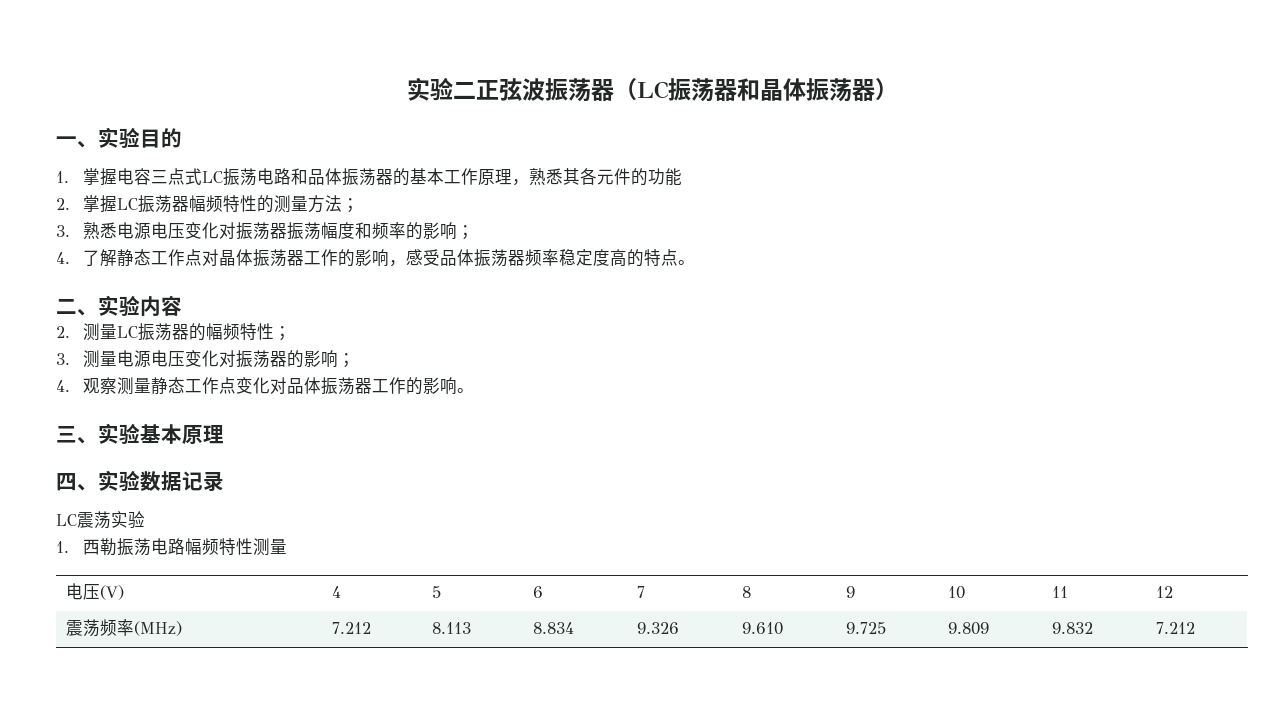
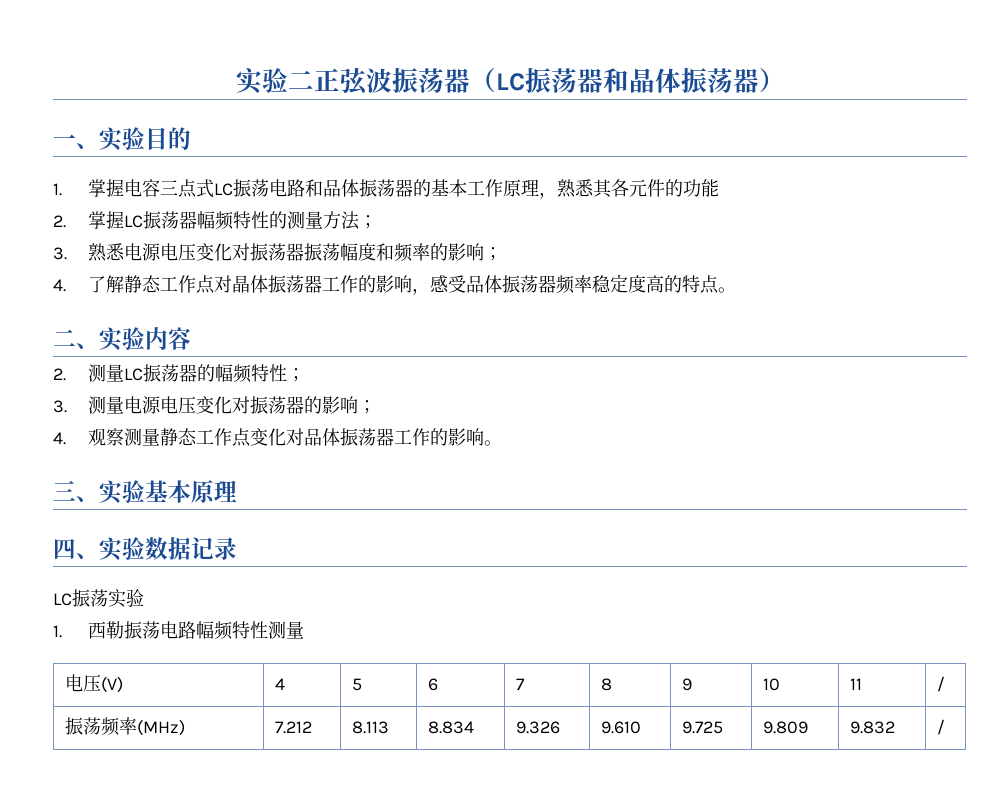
[77,512,94,528] 震 -> [72,589,90,607] 振
[1156,586,1174,598] [66,620,84,636] 12 // 震 -> [937,676,946,692] [65,717,84,735] / // 振
[1156,622,1196,634] 7.212 -> [937,719,946,735] /

